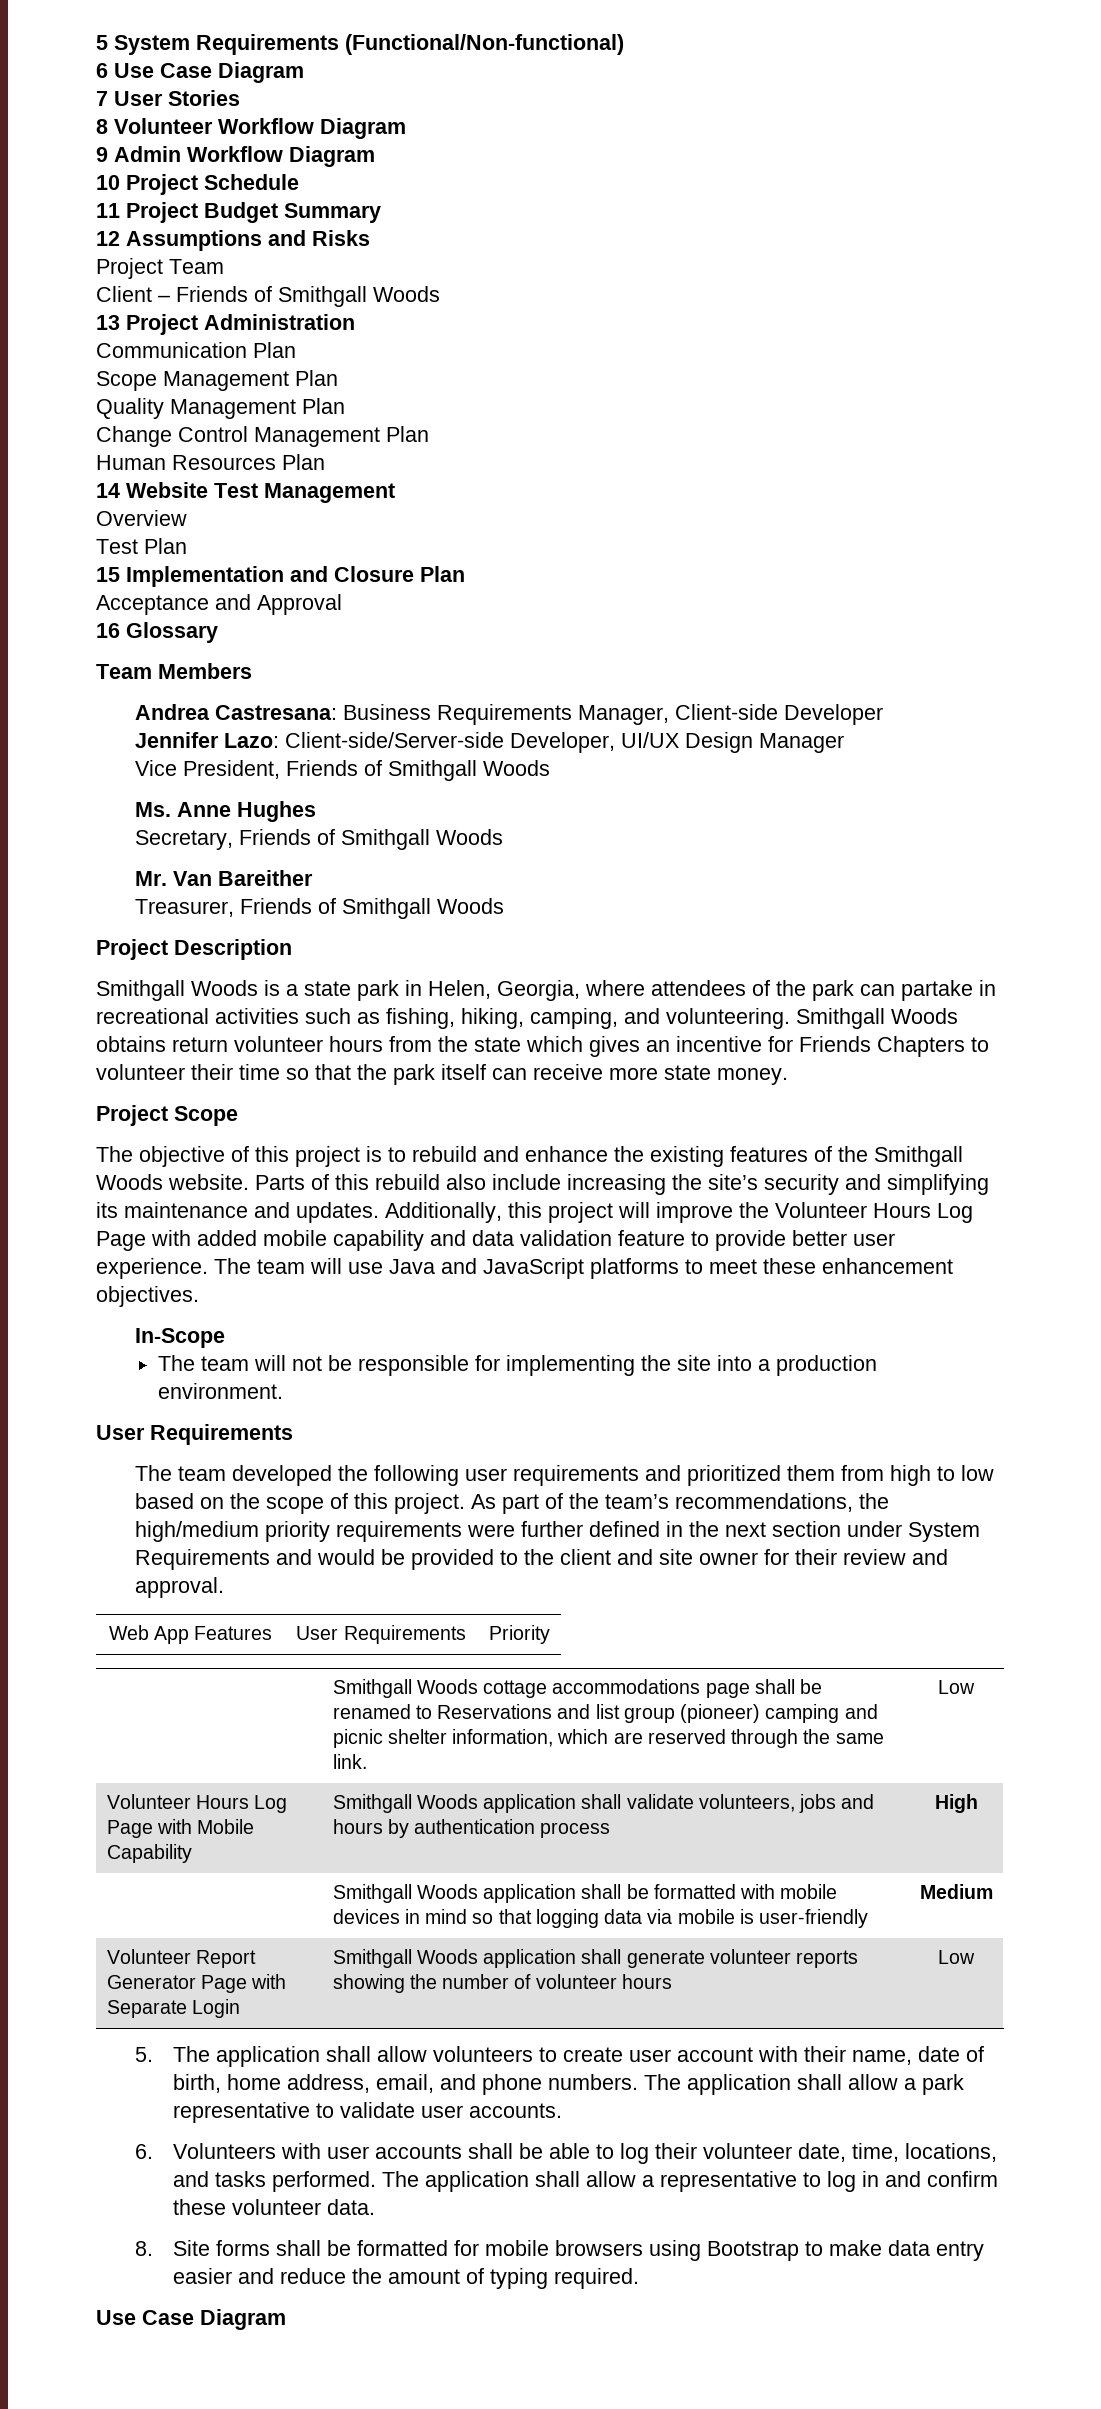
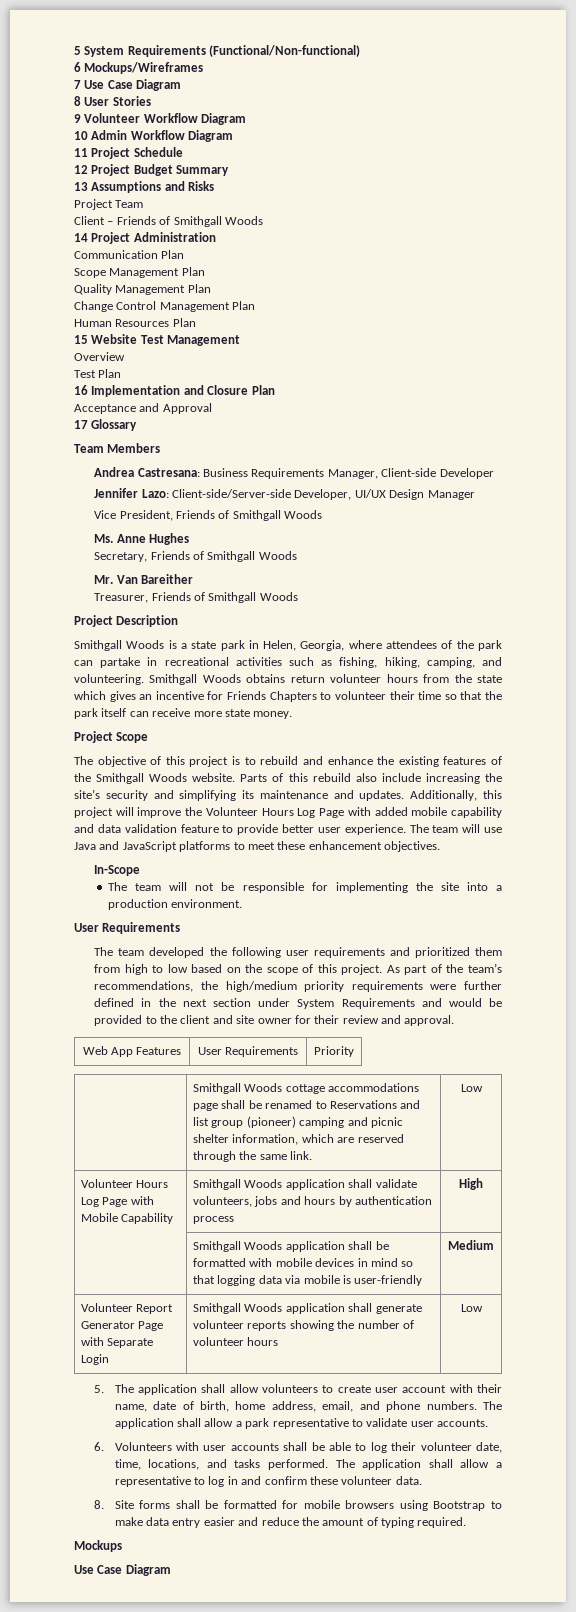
(108, 70) none -> [84,62,204,74] [74,80,81,89] Mockups/Wireframes // 7
[96,91,108,106] 7 -> [74,96,81,106] 8
[96,119,108,134] 8 -> [74,114,81,123] 9
[96,147,108,162] 9 -> [74,131,88,140] 10
[96,175,120,190] 10 -> [74,148,88,157] 11
[96,203,120,218] 11 -> [74,165,88,174] 12
[96,231,120,246] 12 -> [74,182,88,191] 13
[96,315,120,330] 13 -> [74,233,88,242] 14
[96,483,120,498] 14 -> [74,335,88,344] 15
[96,567,120,582] 15 -> [74,385,88,395] 16
[96,623,120,638] 16 -> [74,420,88,429] 17
(640, 2278) none -> [74,1540,122,1552] // Mockups

